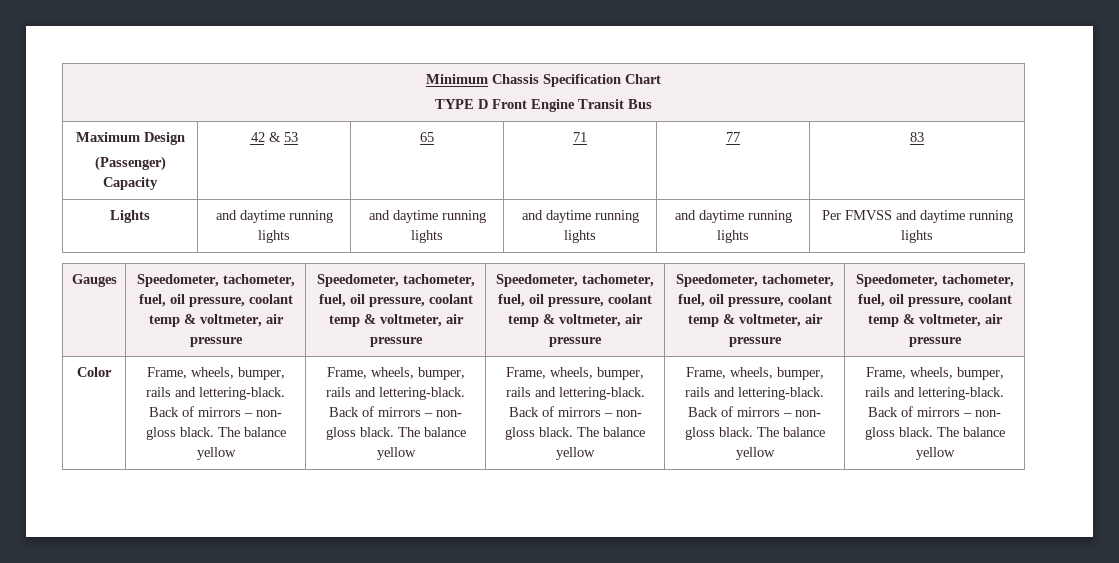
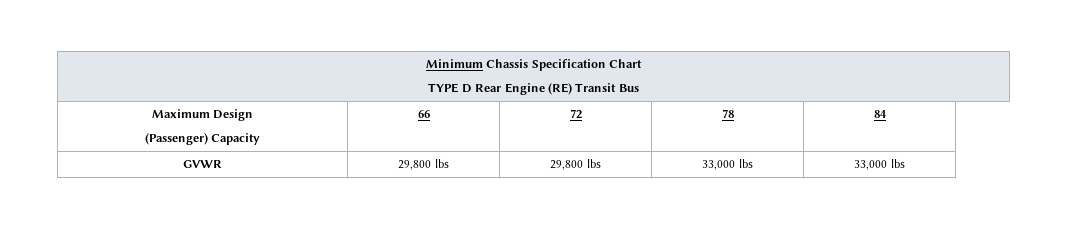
[492,99,575,112] Front Engine -> [475,83,572,95] Rear Engine (RE)
[250,132,298,142] [420,132,434,142] [573,132,587,142] [726,132,740,142] [910,132,924,142] [110,210,150,223] [215,210,333,223] [258,230,290,243] [368,210,486,223] [411,230,443,243] [521,210,639,223] [564,230,596,243] [674,210,792,223] [717,230,749,243] [821,210,1013,223] [901,230,933,243] [71,274,117,287] [136,274,295,287] [138,294,293,307] [148,314,284,327] [189,337,243,347] [316,274,475,287] [318,294,473,307] [328,314,464,327] [369,337,423,347] [496,274,654,287] [498,294,652,307] [508,314,643,327] [549,337,602,347] [675,274,834,287] [677,294,832,307] [687,314,823,327] [728,337,782,347] [855,274,1014,287] [857,294,1012,307] [867,314,1003,327] [908,337,962,347] [77,367,112,377] [146,367,285,380] [146,387,285,400] [149,406,282,417] [145,427,286,440] [196,447,236,460] [326,367,465,380] [326,387,465,400] [329,406,462,417] [325,427,466,440] [376,447,416,460] [506,367,644,380] [505,387,645,400] [508,406,642,417] [505,427,645,440] [556,447,595,460] [685,367,824,380] [685,387,824,400] [688,406,821,417] [684,427,825,440] [735,447,775,460] [865,367,1004,380] [865,387,1004,400] [868,406,1001,417] [864,427,1005,440] [915,447,955,460] 42 & 53 | 65 | 71 | 77 | 83 // Lights | and daytime running lights | and daytime running lights | and daytime running lights | and daytime running lights | Per FMVSS and daytime running lights // Gauges | Speedometer, tachometer, fuel, oil pressure, coolant temp & voltmeter, air pressure | Speedometer, tachometer, fuel, oil pressure, coolant temp & voltmeter, air pressure | Speedometer, tachometer, fuel, oil pressure, coolant temp & voltmeter, air pressure | Speedometer, tachometer, fuel, oil pressure, coolant temp & voltmeter, air pressure | Speedometer, tachometer, fuel, oil pressure, coolant temp & voltmeter, air pressure // Color | Frame, wheels, bumper, rails and lettering-black. Back of mirrors – non- gloss black. The balance yellow | Frame, wheels, bumper, rails and lettering-black. Back of mirrors – non- gloss black. The balance yellow | Frame, wheels, bumper, rails and lettering-black. Back of mirrors – non- gloss black. The balance yellow | Frame, wheels, bumper, rails and lettering-black. Back of mirrors – non- gloss black. The balance yellow | Frame, wheels, bumper, rails and lettering-black. Back of mirrors – non- gloss black. The balance yellow -> [417,110,430,118] [569,109,582,119] [721,109,734,118] [873,110,887,118] [183,160,222,168] [398,159,449,170] [550,159,601,170] [702,159,753,170] [854,159,905,170] 66 | 72 | 78 | 84 // GVWR | 29,800 lbs | 29,800 lbs | 33,000 lbs | 33,000 lbs

